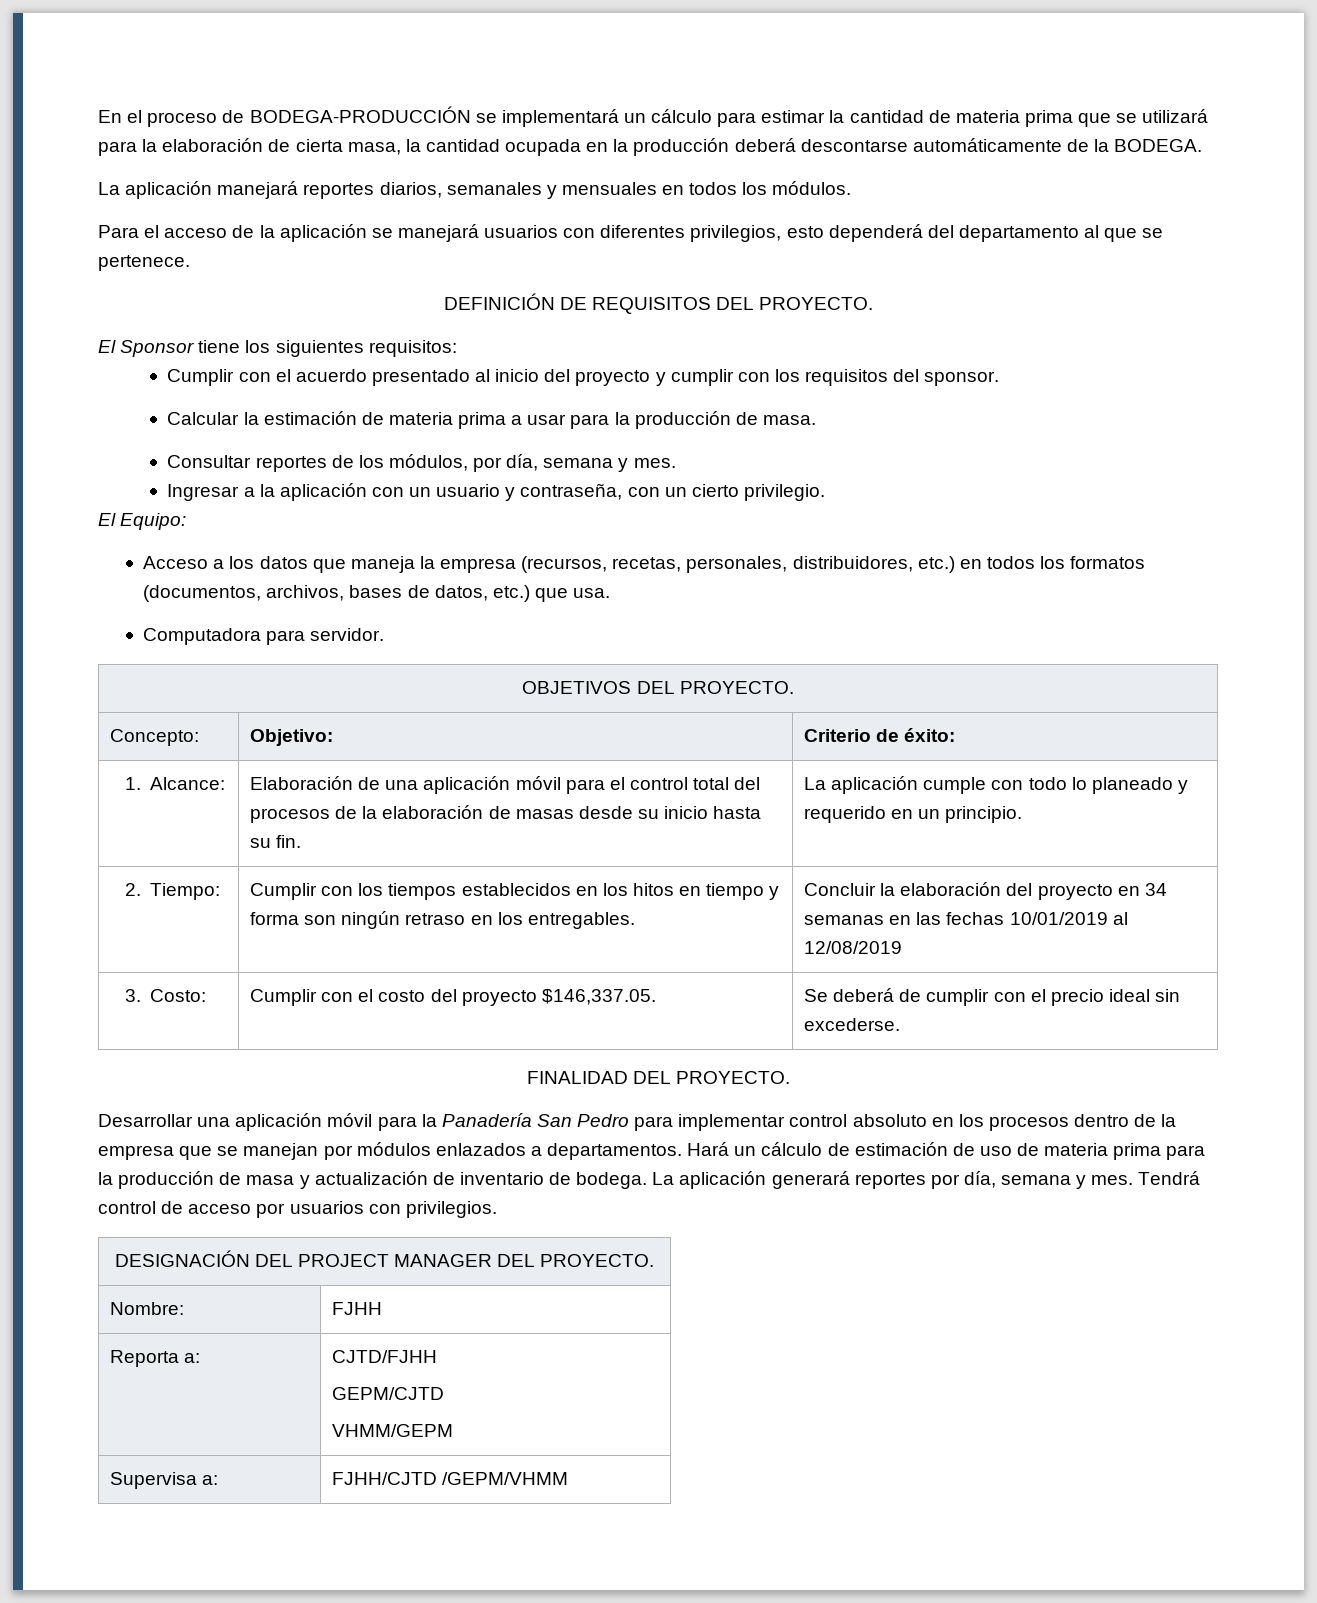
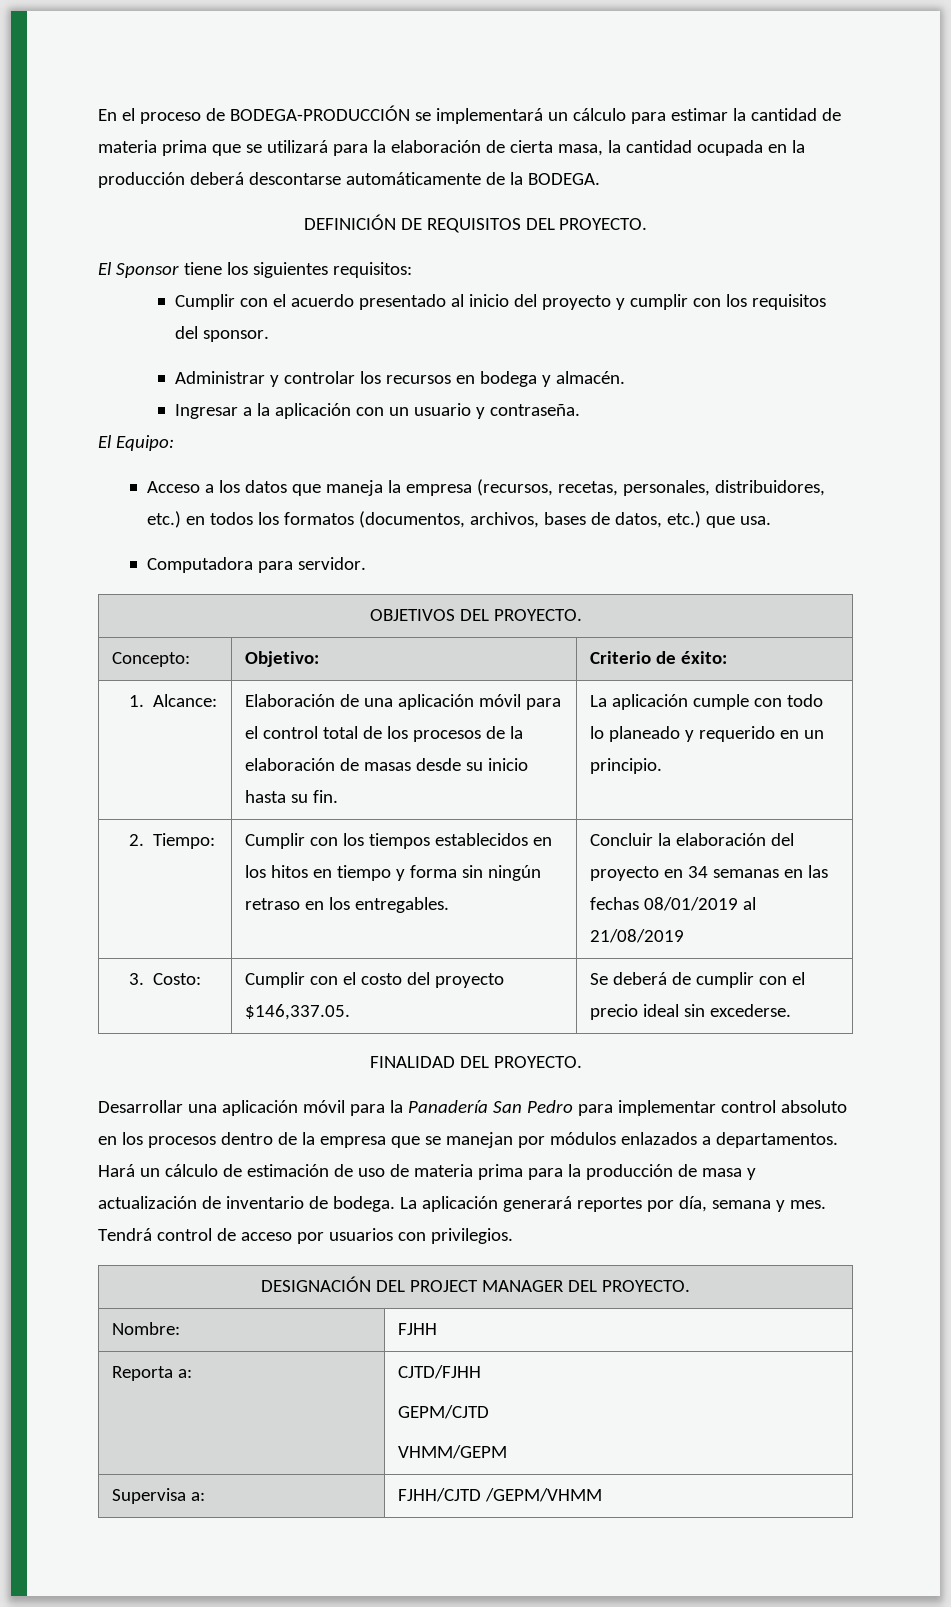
[98,181,852,199] [98,224,1164,242] [98,255,190,271] // La aplicación manejará reportes diarios, semanales y mensuales en todos los módulos. // Para el acceso de la aplicación se manejará usuarios con diferentes privilegios, esto dependerá del departamento al que se pertenece. -> (600, 179) none
[167,411,816,429] [167,454,676,472] Calcular la estimación de materia prima a usar para la producción de masa. // Consultar reportes de los módulos, por día, semana y mes. -> [174,371,625,387] Administrar y controlar los recursos en bodega y almacén.
[520,483,825,501] contraseña, con un cierto privilegio. -> [489,404,580,416] contraseña.
[734,777,761,790] del -> [362,726,408,739] de los
[304,915,337,925] son -> [461,865,483,878] sin
[1009,912,1128,925] [804,941,903,954] 10/01/2019 al 12/08/2019 -> [643,897,756,911] [589,929,684,943] 08/01/2019 al 21/08/2019

